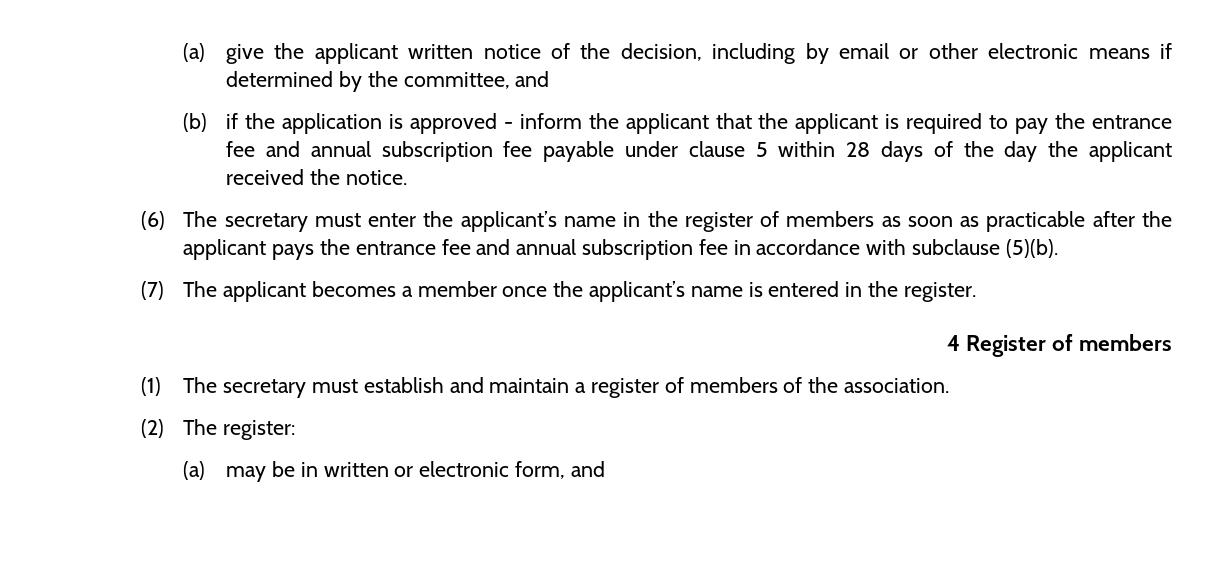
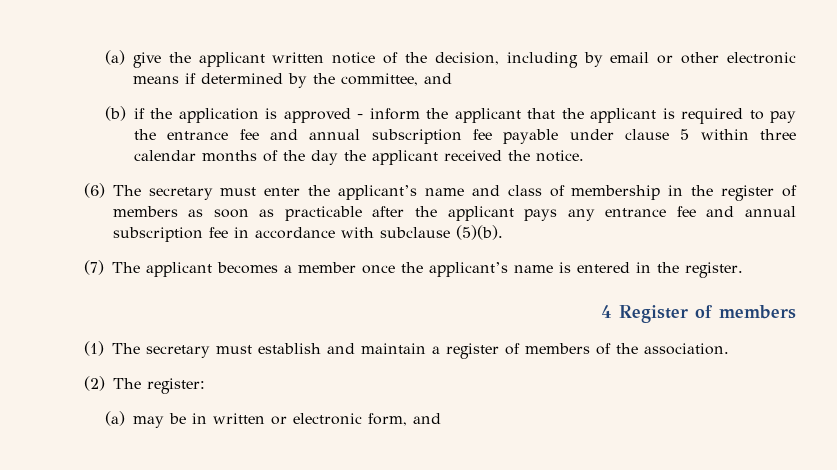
[846,141,923,162] 28 days -> [759,129,796,140] [133,150,257,162] three calendar months
(616, 221) none -> [471,185,661,200] and class of membership
[319,239,350,255] the -> [567,209,595,221] any

